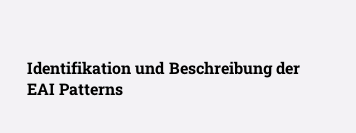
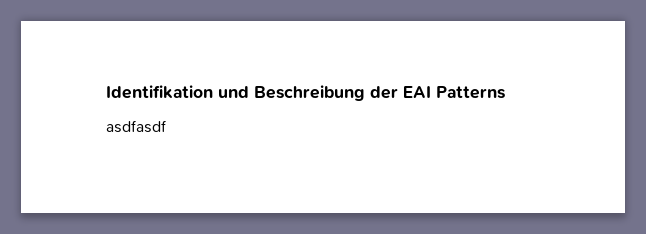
(124, 89) none -> [106,120,167,133] // asdfasdf

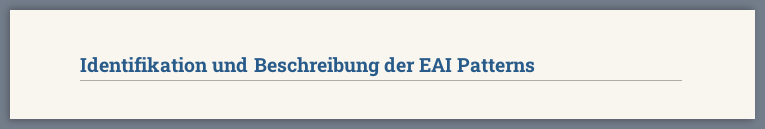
[106,120,167,133] // asdfasdf -> (536, 65) none

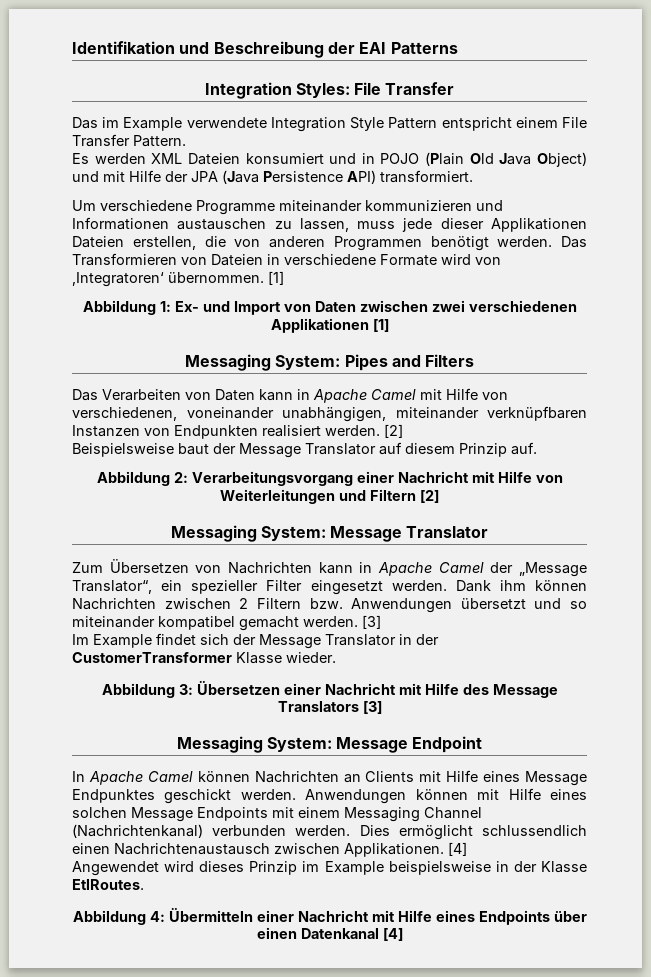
(536, 65) none -> [204,82,455,99] [72,117,587,132] [72,134,186,147] [72,152,587,167] [72,170,473,184] [72,200,503,215] [72,217,587,232] [72,236,587,251] [72,253,501,266] [72,271,284,287] [82,300,577,315] [270,318,389,333] [184,354,475,371] [72,388,508,403] [72,406,587,422] [72,424,403,439] [72,442,537,458] [96,471,563,486] [220,489,439,504] [170,525,489,542] [72,559,587,577] [72,580,587,595] [72,598,587,613] [72,615,381,631] [72,633,439,649] [72,652,336,664] [101,680,558,698] [277,701,382,714] [176,736,483,753] [72,770,587,786] [72,788,587,804] [72,807,482,822] [72,824,587,840] [72,842,467,857] [72,861,587,876] [72,879,144,890] [72,907,587,925] [256,927,403,941] // Integration Styles: File Transfer // Das im Example verwendete Integration Style Pattern entspricht einem File Transfer Pattern. // Es werden XML Dateien konsumiert und in POJO (Plain Old Java Object) und mit Hilfe der JPA (Java Persistence API) transformiert. // Um verschiedene Programme miteinander kommunizieren und Informationen austauschen zu lassen, muss jede dieser Applikationen Dateien erstellen, die von anderen Programmen benötigt werden. Das Transformieren von Dateien in verschiedene Formate wird von ‚Integratoren‘ übernommen. [1] // Abbildung 1: Ex- und Import von Daten zwischen zwei verschiedenen Applikationen [1] // Messaging System: Pipes and Filters // Das Verarbeiten von Daten kann in Apache Camel mit Hilfe von verschiedenen, voneinander unabhängigen, miteinander verknüpfbaren Instanzen von Endpunkten realisiert werden. [2] // Beispielsweise baut der Message Translator auf diesem Prinzip auf. // Abbildung 2: Verarbeitungsvorgang einer Nachricht mit Hilfe von Weiterleitungen und Filtern [2] // Messaging System: Message Translator // Zum Übersetzen von Nachrichten kann in Apache Camel der „Message Translator“, ein spezieller Filter eingesetzt werden. Dank ihm können Nachrichten zwischen 2 Filtern bzw. Anwendungen übersetzt und so miteinander kompatibel gemacht werden. [3] // Im Example findet sich der Message Translator in der CustomerTransformer Klasse wieder. // Abbildung 3: Übersetzen einer Nachricht mit Hilfe des Message Translators [3] // Messaging System: Message Endpoint // In Apache Camel können Nachrichten an Clients mit Hilfe eines Message Endpunktes geschickt werden. Anwendungen können mit Hilfe eines solchen Message Endpoints mit einem Messaging Channel (Nachrichtenkanal) verbunden werden. Dies ermöglicht schlussendlich einen Nachrichtenaustausch zwischen Applikationen. [4] // Angewendet wird dieses Prinzip im Example beispielsweise in der Klasse EtlRoutes. // Abbildung 4: Übermitteln einer Nachricht mit Hilfe eines Endpoints über einen Datenkanal [4]

